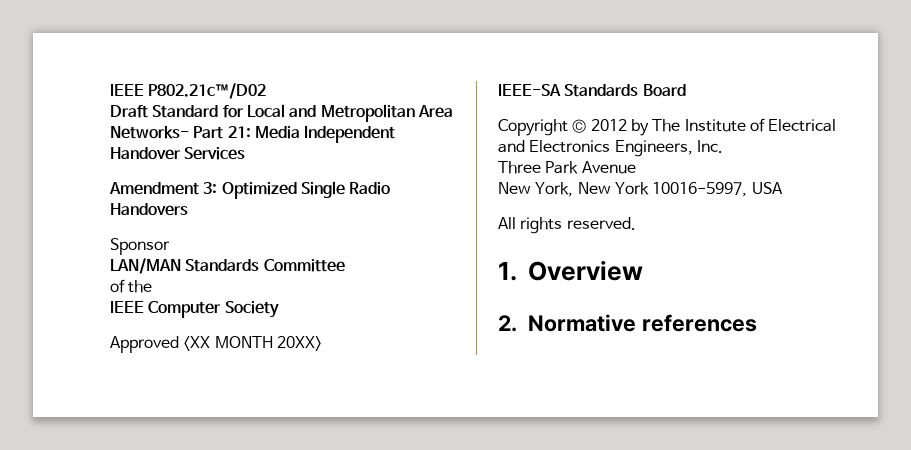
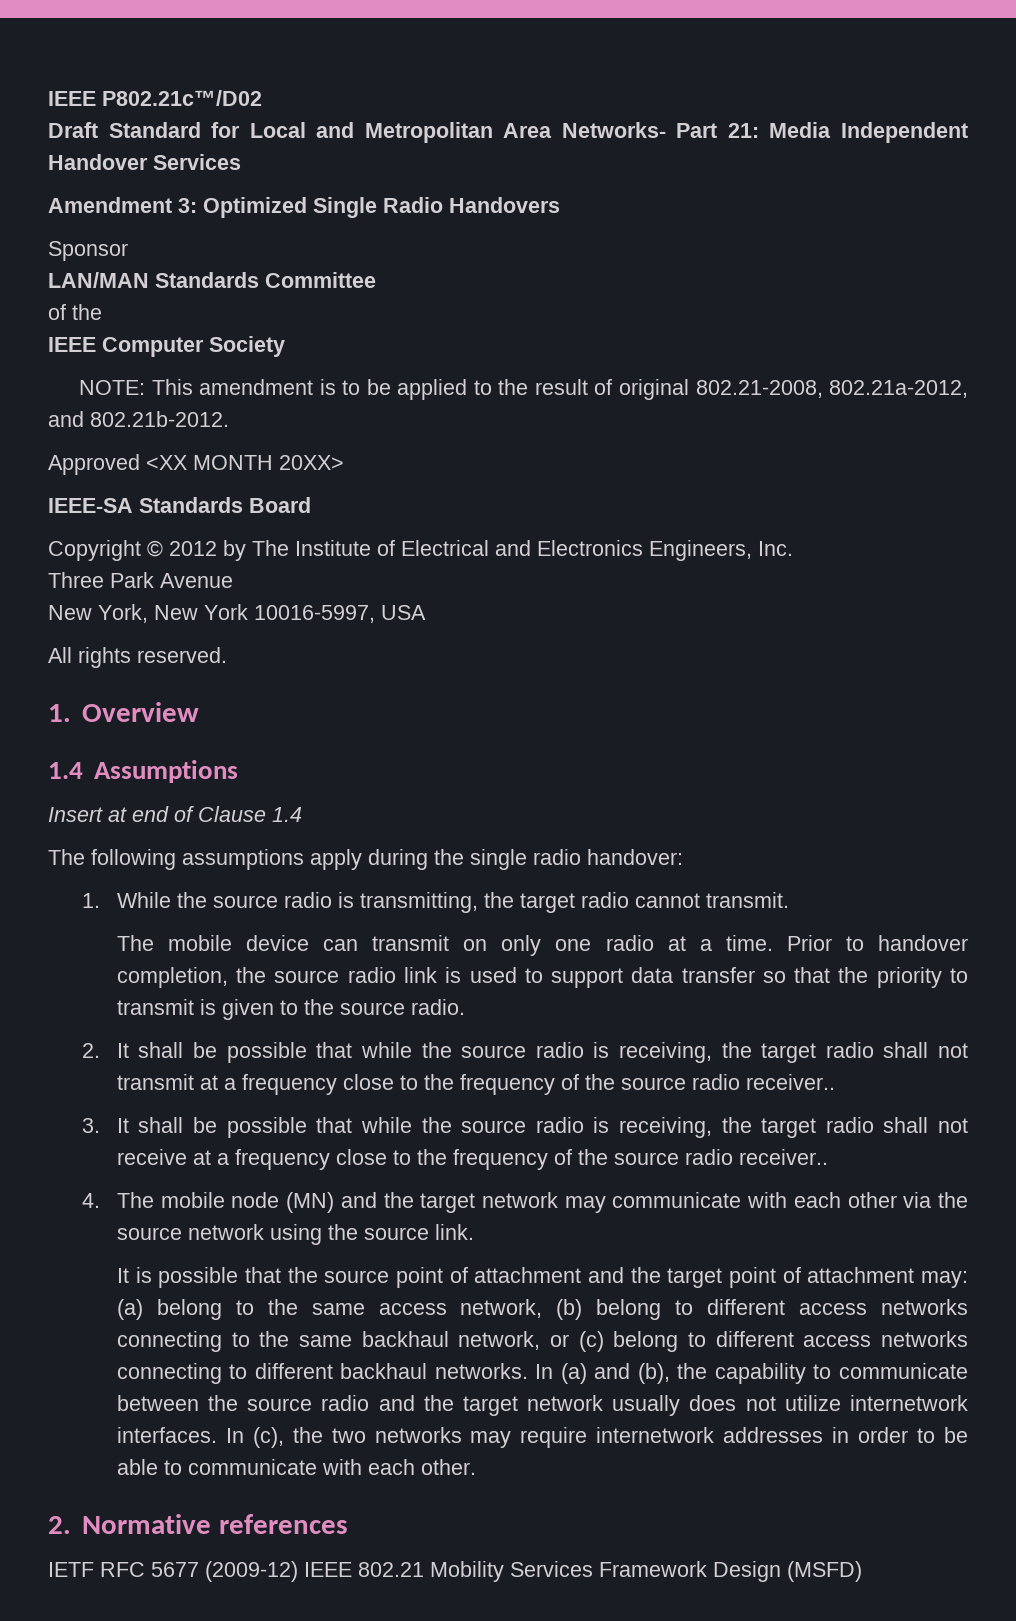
(279, 309) none -> [79,379,969,400] [48,411,229,427] // NOTE: This amendment is to be applied to the result of original 802.21-2008, 802.21a-2012, and 802.21b-2012.
[498,314,758,332] 2. Normative references -> [48,760,238,783] [48,806,302,822] [48,849,683,870] [82,892,789,913] [116,935,969,956] [116,967,968,988] [116,999,465,1020] [82,1042,969,1063] [116,1074,835,1095] [82,1117,969,1138] [116,1149,828,1170] [82,1192,969,1213] [116,1224,474,1245] [116,1267,968,1288] [116,1299,969,1320] [116,1331,969,1352] [116,1363,968,1384] [116,1395,969,1416] [116,1427,968,1448] [116,1459,476,1475] [48,1514,349,1534] [48,1561,862,1582] 1.4 Assumptions // Insert at end of Clause 1.4 // The following assumptions apply during the single radio handover: // 1. While the source radio is transmitting, the target radio cannot transmit. // The mobile device can transmit on only one radio at a time. Prior to handover completion, the source radio link is used to support data transfer so that the priority to transmit is given to the source radio. // 2. It shall be possible that while the source radio is receiving, the target radio shall not transmit at a frequency close to the frequency of the source radio receiver.. // 3. It shall be possible that while the source radio is receiving, the target radio shall not receive at a frequency close to the frequency of the source radio receiver.. // 4. The mobile node (MN) and the target network may communicate with each other via the source network using the source link. // It is possible that the source point of attachment and the target point of attachment may: (a) belong to the same access network, (b) belong to different access networks connecting to the same backhaul network, or (c) belong to different access networks connecting to different backhaul networks. In (a) and (b), the capability to communicate between the source radio and the target network usually does not utilize internetwork interfaces. In (c), the two networks may require internetwork addresses in order to be able to communicate with each other. // 2. Normative references // IETF RFC 5677 (2009-12) IEEE 802.21 Mobility Services Framework Design (MSFD)

